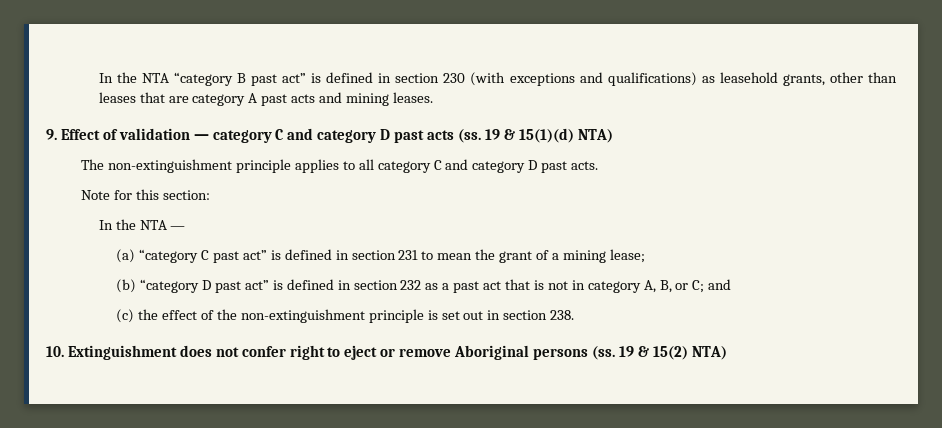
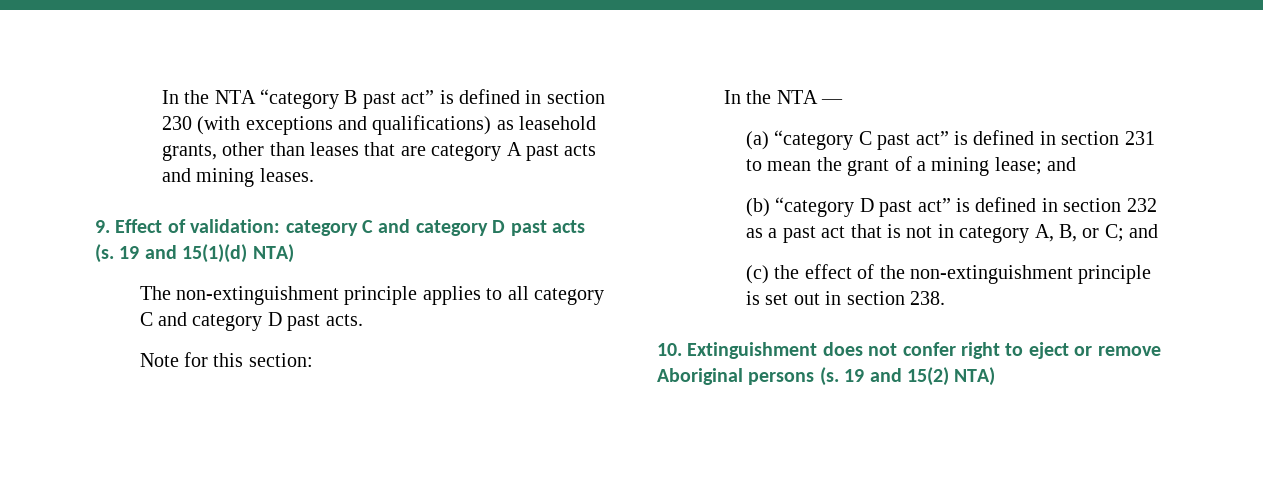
[118,128,209,140] validation — -> [190,219,281,233] validation:
[457,129,515,143] (ss. 19 & -> [95,244,177,263] (s. 19 and
(645, 256) none -> [1047,157,1077,171] and
[591,346,649,360] (ss. 19 & -> [819,367,902,386] (s. 19 and

